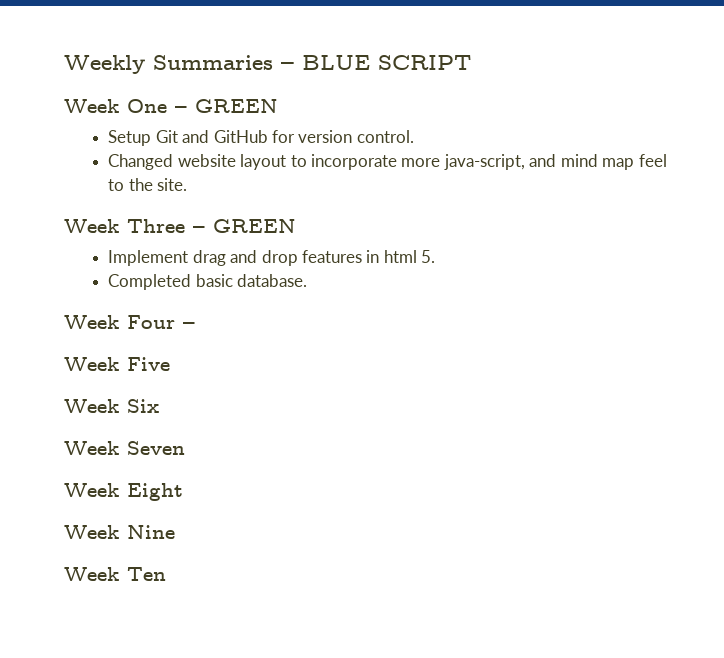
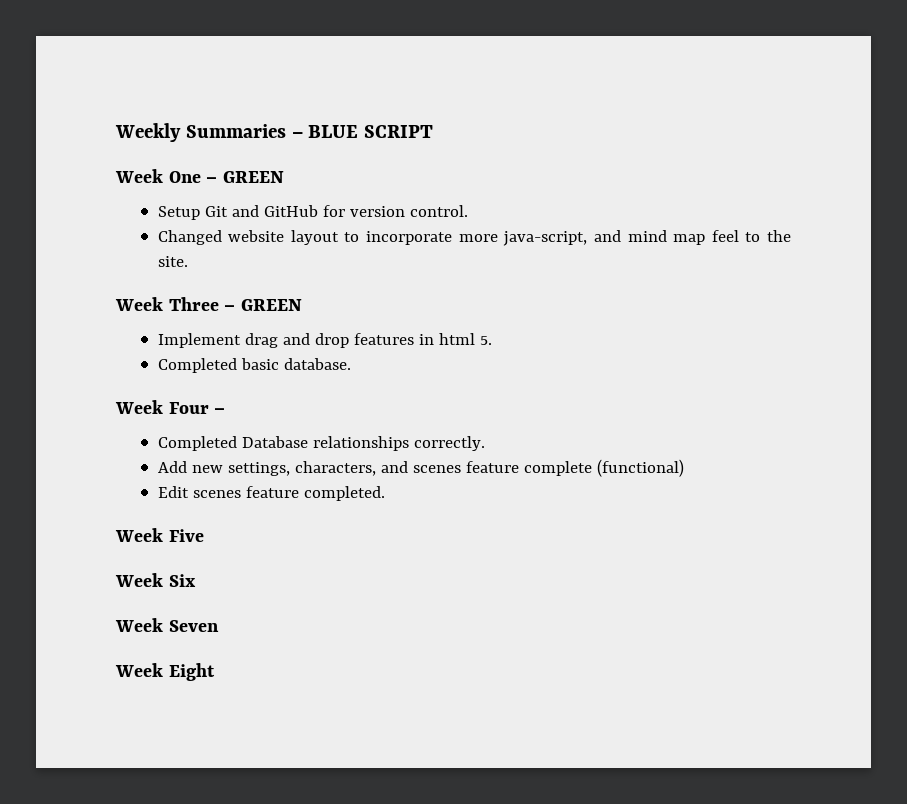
(195, 325) none -> [157,436,485,451] [157,459,684,477] [157,486,385,501] // Completed Database relationships correctly. // Add new settings, characters, and scenes feature complete (functional) // Edit scenes feature completed.
[64,525,175,539] [64,567,166,581] // Week Nine // Week Ten -> (215, 672) none

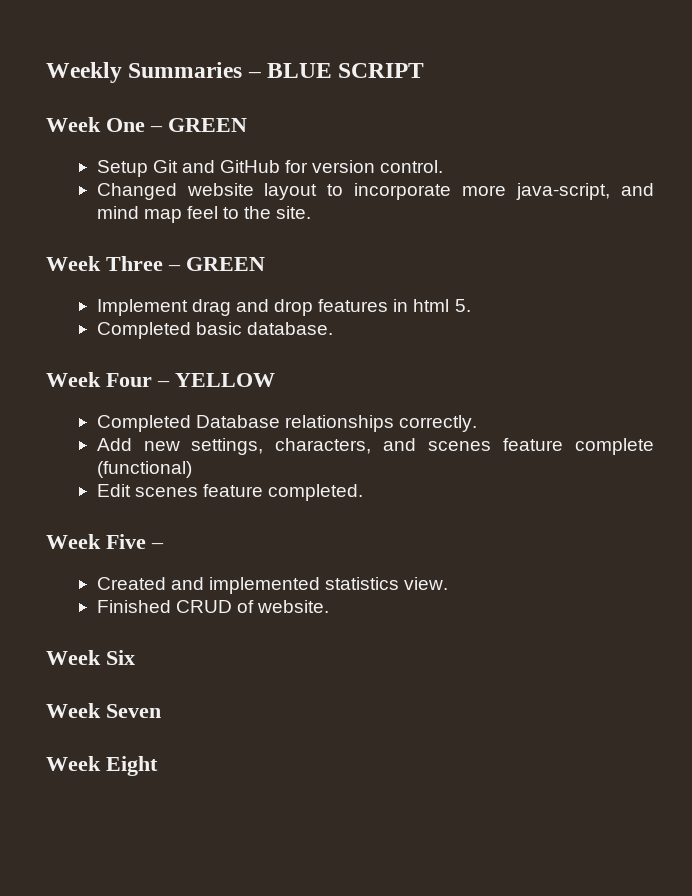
(226, 411) none -> [175,373,275,387] YELLOW
(204, 535) none -> [151,543,164,549] [96,577,449,594] [96,600,329,613] – // Created and implemented statistics view. // Finished CRUD of website.

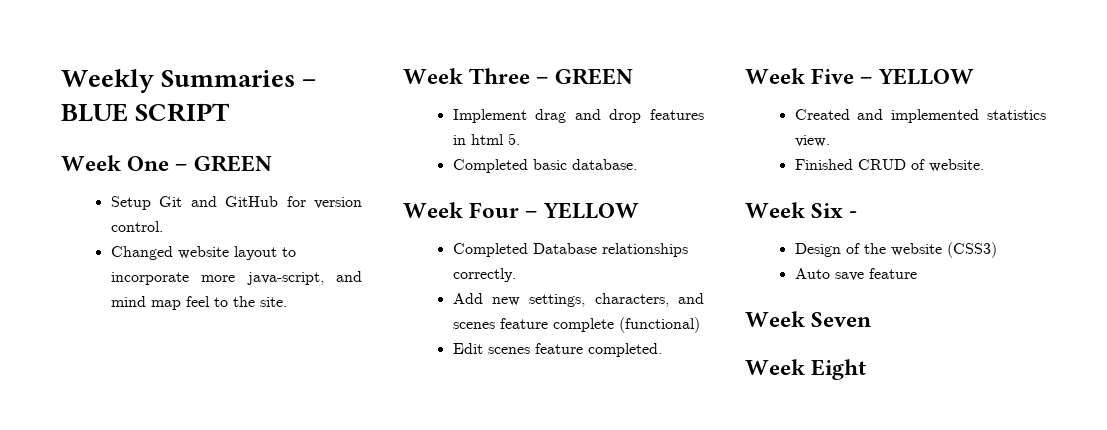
(164, 546) none -> [877,68,974,85] YELLOW
(135, 657) none -> [849,211,858,218] [794,242,997,258] [794,268,917,281] - // Design of the website (CSS3) // Auto save feature

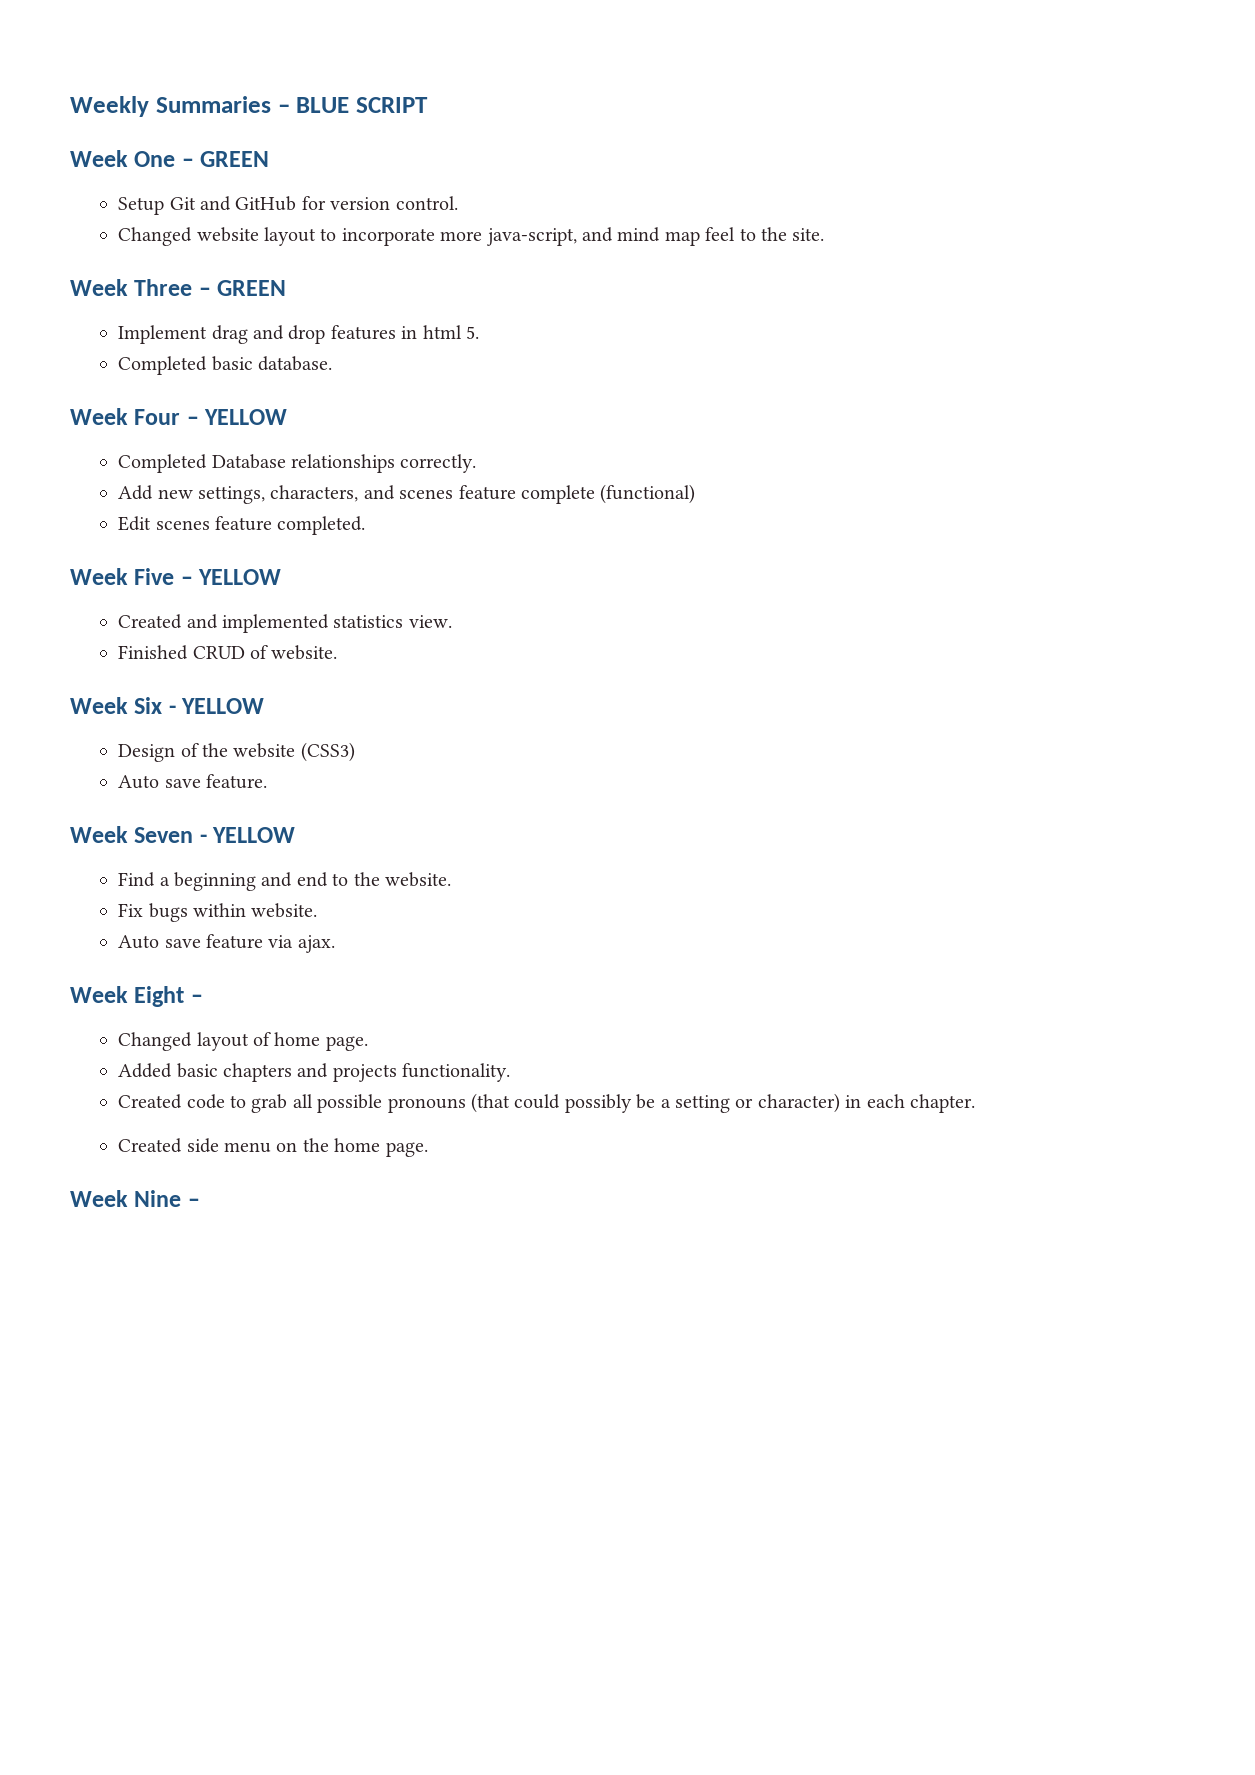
(858, 214) none -> [181,698,265,714] YELLOW
[868,268,917,279] feature -> [206,774,268,789] feature.
[745,359,867,380] // Week Eight -> [199,827,296,843] [118,872,452,891] [118,903,318,922] [118,934,335,953] [70,986,203,1007] [118,1032,368,1051] [118,1063,511,1082] [118,1093,976,1113] [118,1138,428,1157] [70,1190,200,1207] - YELLOW // Find a beginning and end to the website. // Fix bugs within website. // Auto save feature via ajax. // Week Eight – // Changed layout of home page. // Added basic chapters and projects functionality. // Created code to grab all possible pronouns (that could possibly be a setting or character) in each chapter. // Created side menu on the home page. // Week Nine –

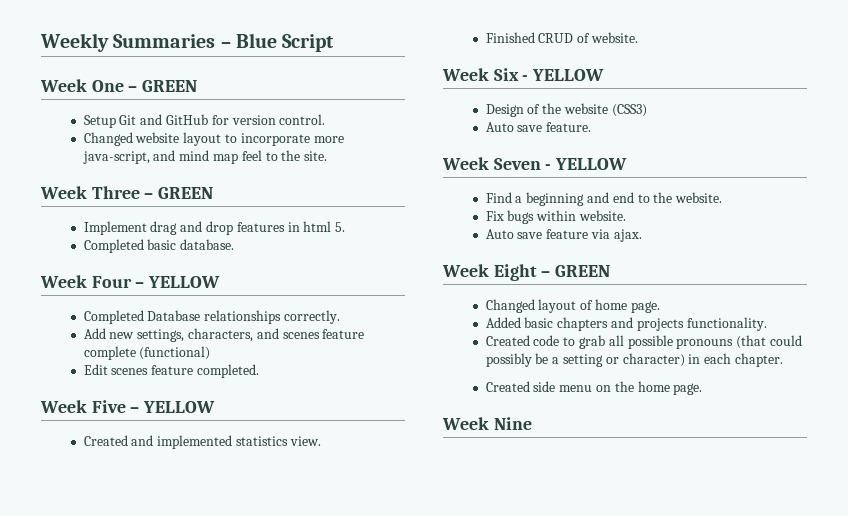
[296,97,428,113] BLUE SCRIPT -> [235,33,335,52] Blue Script
(203, 998) none -> [555,265,611,277] GREEN
[187,1198,200,1207] – -> (532, 423) none

